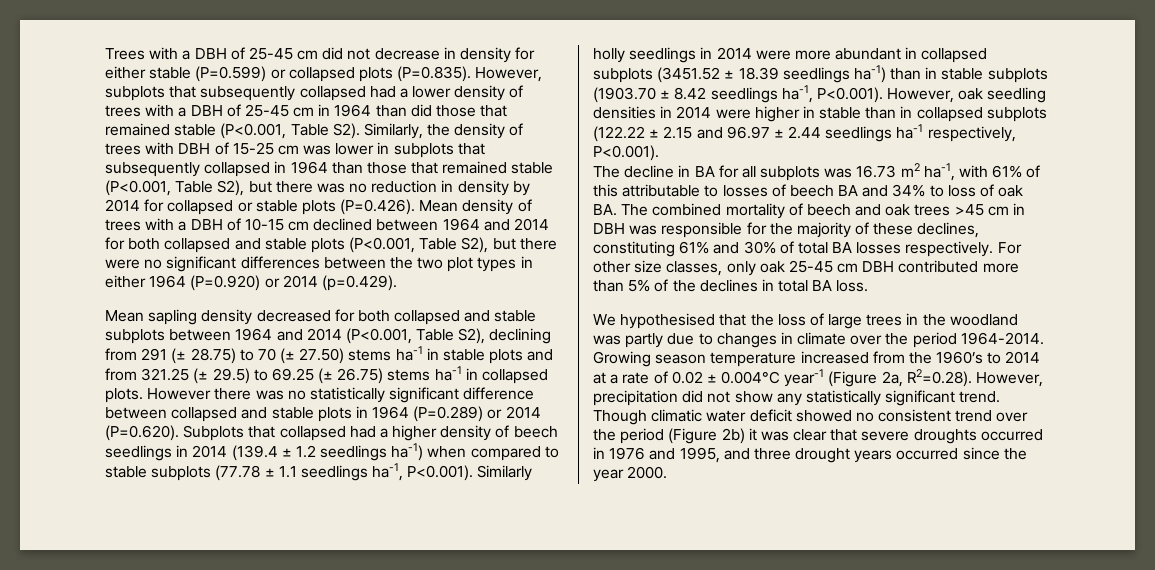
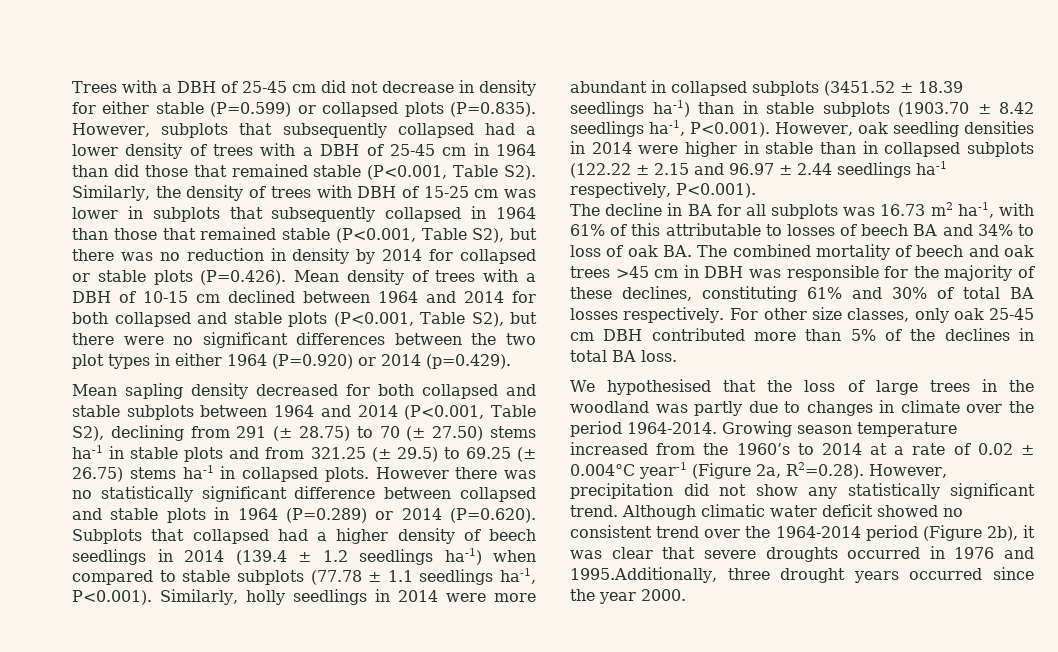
[477,465,533,481] Similarly -> [160,589,239,605] Similarly,
[593,410,647,425] Though -> [622,505,696,520] Although
(616, 435) none -> [775,526,861,538] 1964-2014
[721,428,745,444] 2b) -> [986,526,1018,541] 2b),
[679,447,750,463] 1995, and -> [570,567,717,583] 1995.Additionally,

